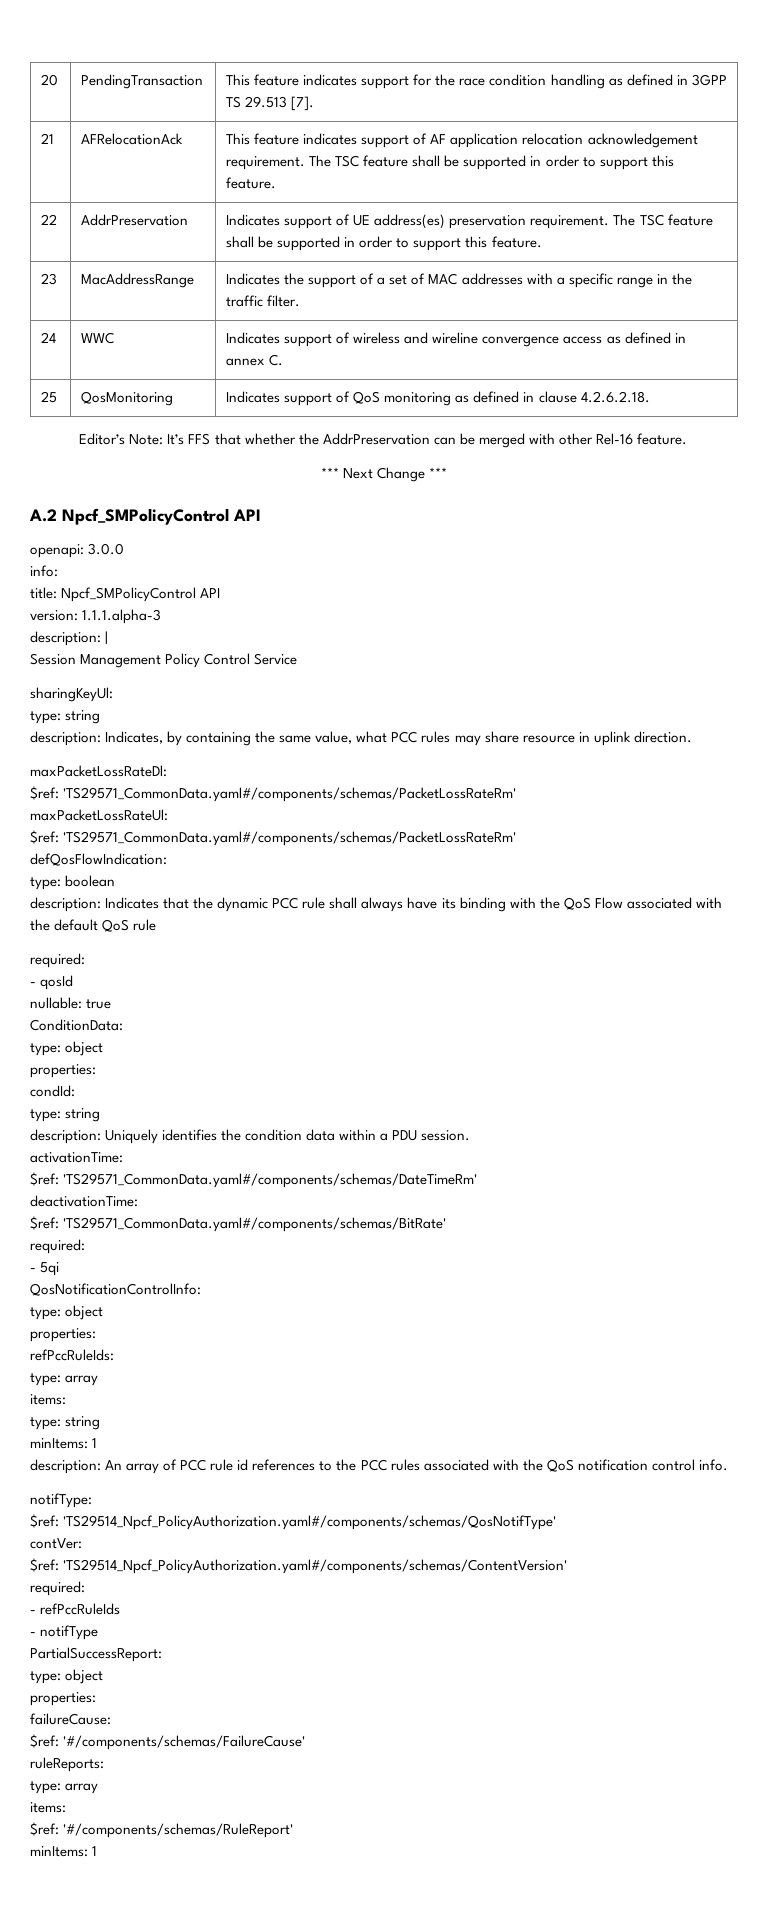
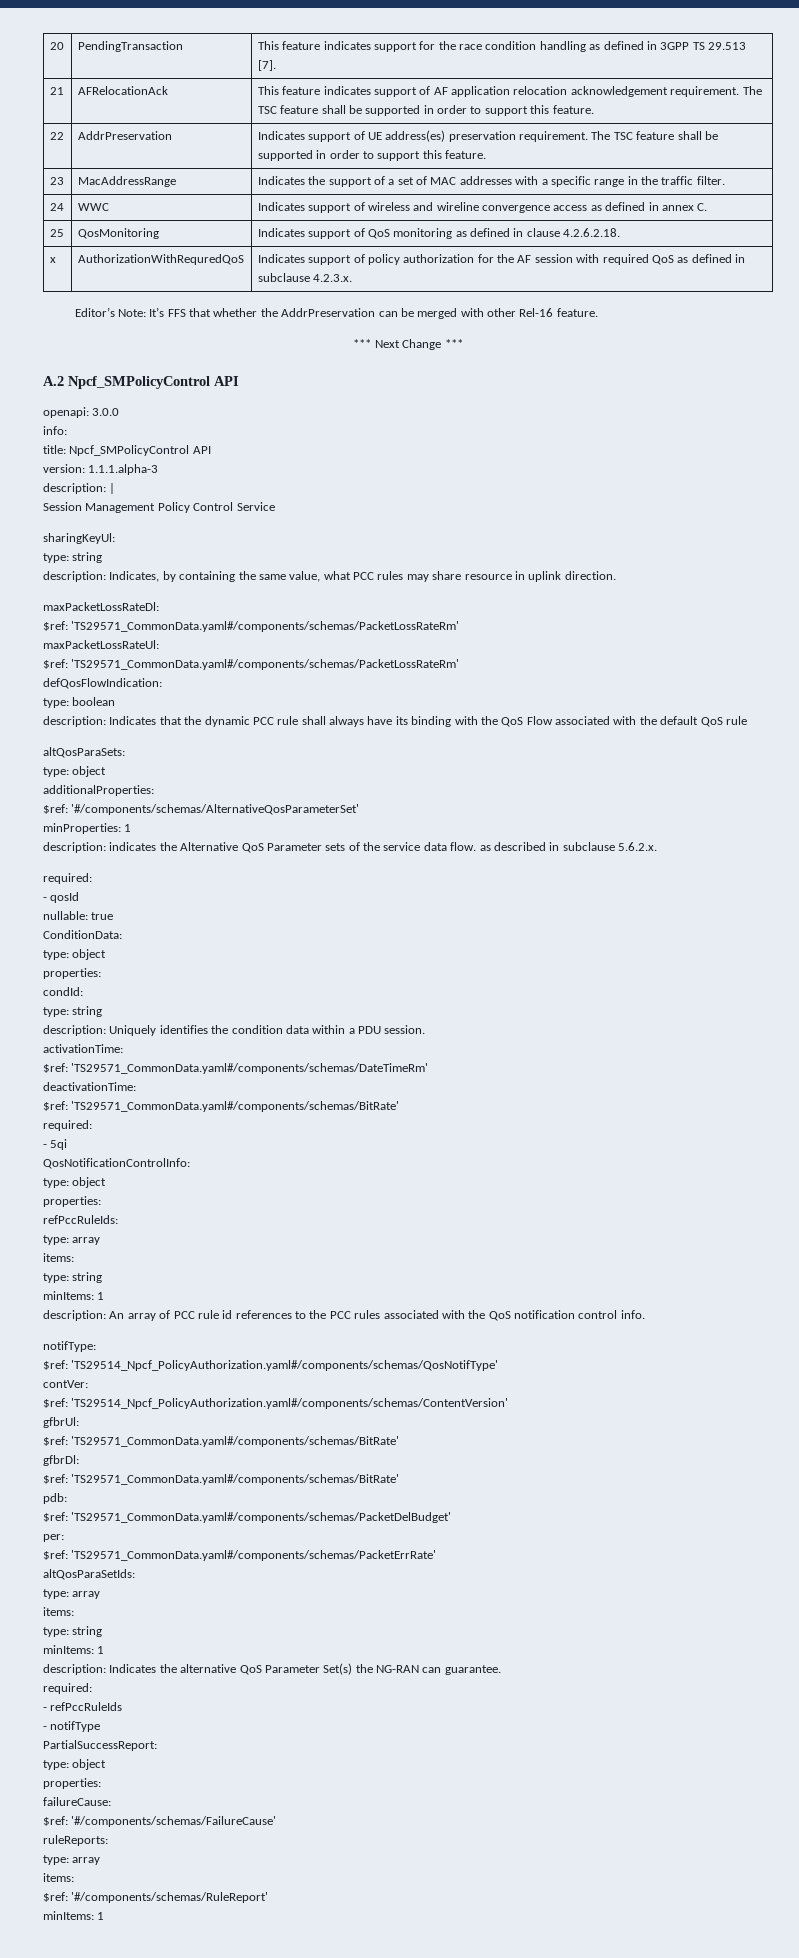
(650, 397) none -> [49,257,56,263] [77,254,244,265] [257,254,745,265] [257,273,353,282] // x | AuthorizationWithRequredQoS | Indicates support of policy authorization for the AF session with required QoS as defined in subclause 4.2.3.x.
(157, 925) none -> [43,747,125,758] [43,766,107,777] [43,785,154,796] [43,804,360,815] [43,823,132,834] [43,842,657,853] // altQosParaSets: // type: object // additionalProperties: // $ref: '#/components/schemas/AlternativeQosParameterSet' // minProperties: 1 // description: indicates the Alternative QoS Parameter sets of the service data flow. as described in subclause 5.6.2.x.
(568, 1566) none -> [43,1417,79,1428] [43,1436,400,1447] [43,1455,79,1466] [43,1474,400,1485] [43,1493,67,1504] [43,1512,452,1523] [43,1534,64,1542] [43,1550,437,1561] [43,1569,135,1580] [43,1589,101,1599] [43,1607,74,1616] [43,1626,103,1637] [43,1645,105,1654] [43,1663,501,1675] // gfbrUl: // $ref: 'TS29571_CommonData.yaml#/components/schemas/BitRate' // gfbrDl: // $ref: 'TS29571_CommonData.yaml#/components/schemas/BitRate' // pdb: // $ref: 'TS29571_CommonData.yaml#/components/schemas/PacketDelBudget' // per: // $ref: 'TS29571_CommonData.yaml#/components/schemas/PacketErrRate' // altQosParaSetIds: // type: array // items: // type: string // minItems: 1 // description: Indicates the alternative QoS Parameter Set(s) the NG-RAN can guarantee.

